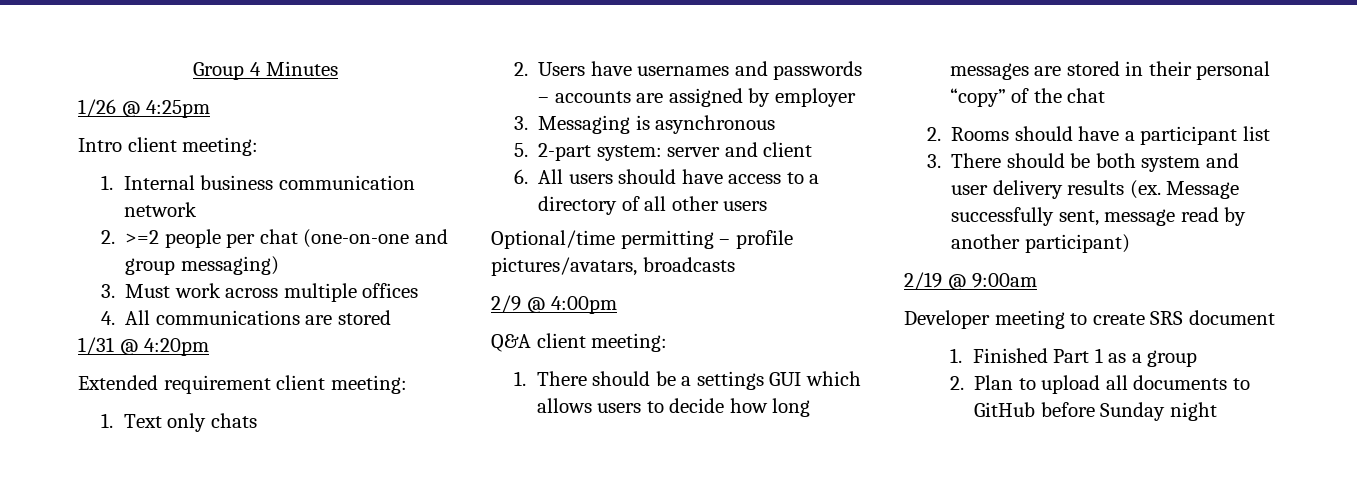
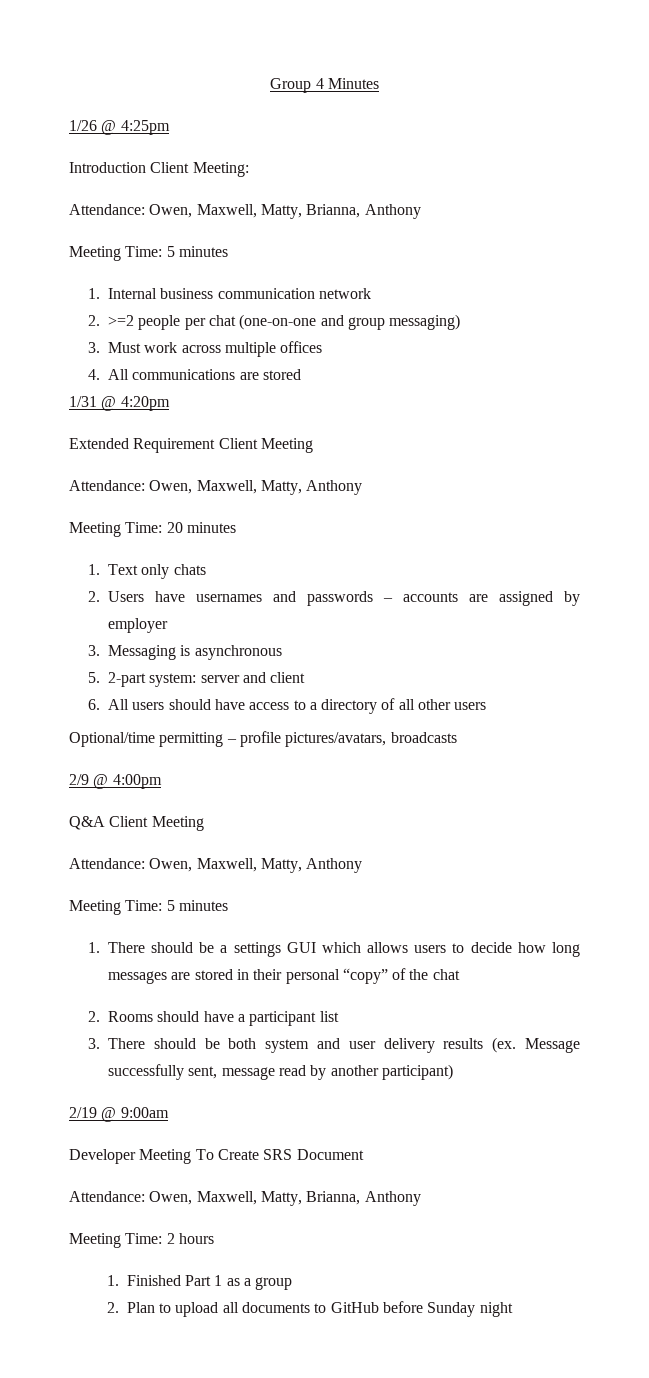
[78,137,259,156] Intro client meeting: -> [69,162,249,177] [69,204,421,219] [69,246,228,261] Introduction Client Meeting: // Attendance: Owen, Maxwell, Matty, Brianna, Anthony // Meeting Time: 5 minutes
[163,375,407,394] requirement client meeting: -> [133,438,313,453] [69,480,363,495] [69,522,236,537] Requirement Client Meeting // Attendance: Owen, Maxwell, Matty, Anthony // Meeting Time: 20 minutes
[536,333,668,352] client meeting: -> [109,816,204,831] [69,858,363,873] [69,900,228,915] Client Meeting // Attendance: Owen, Maxwell, Matty, Anthony // Meeting Time: 5 minutes
[994,310,1275,329] meeting to create SRS document -> [139,1149,364,1164] [69,1191,421,1206] [69,1233,214,1248] Meeting To Create SRS Document // Attendance: Owen, Maxwell, Matty, Brianna, Anthony // Meeting Time: 2 hours

